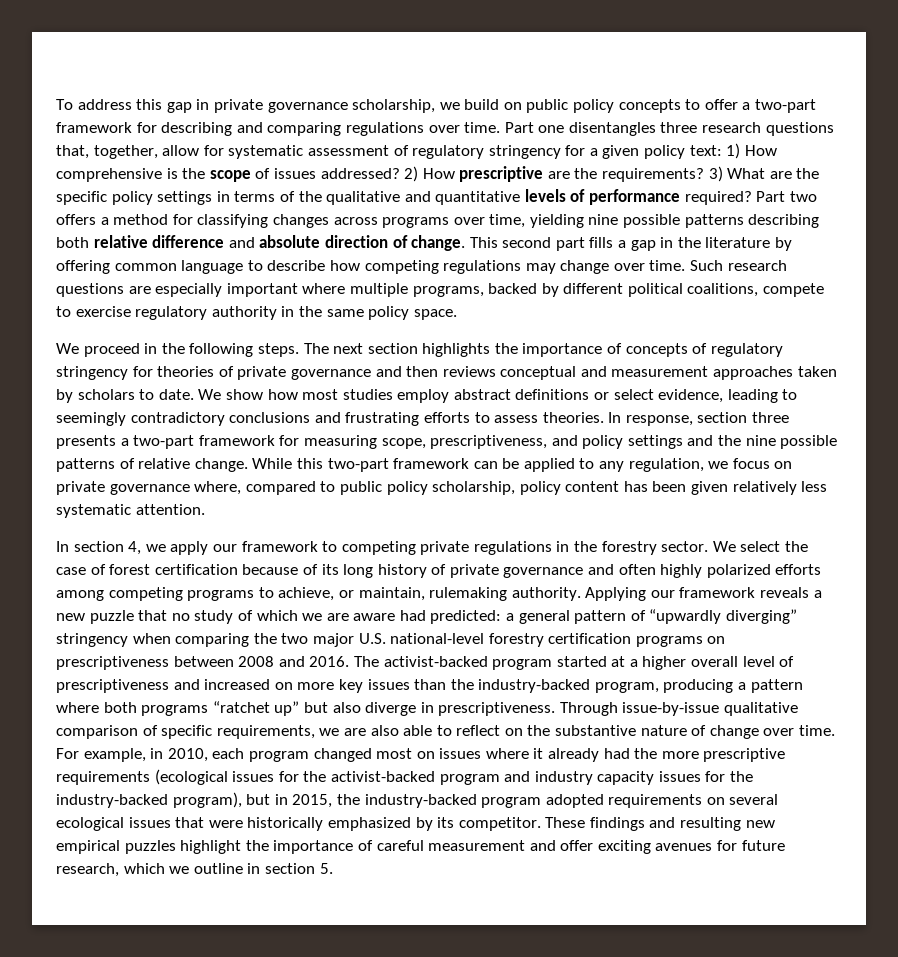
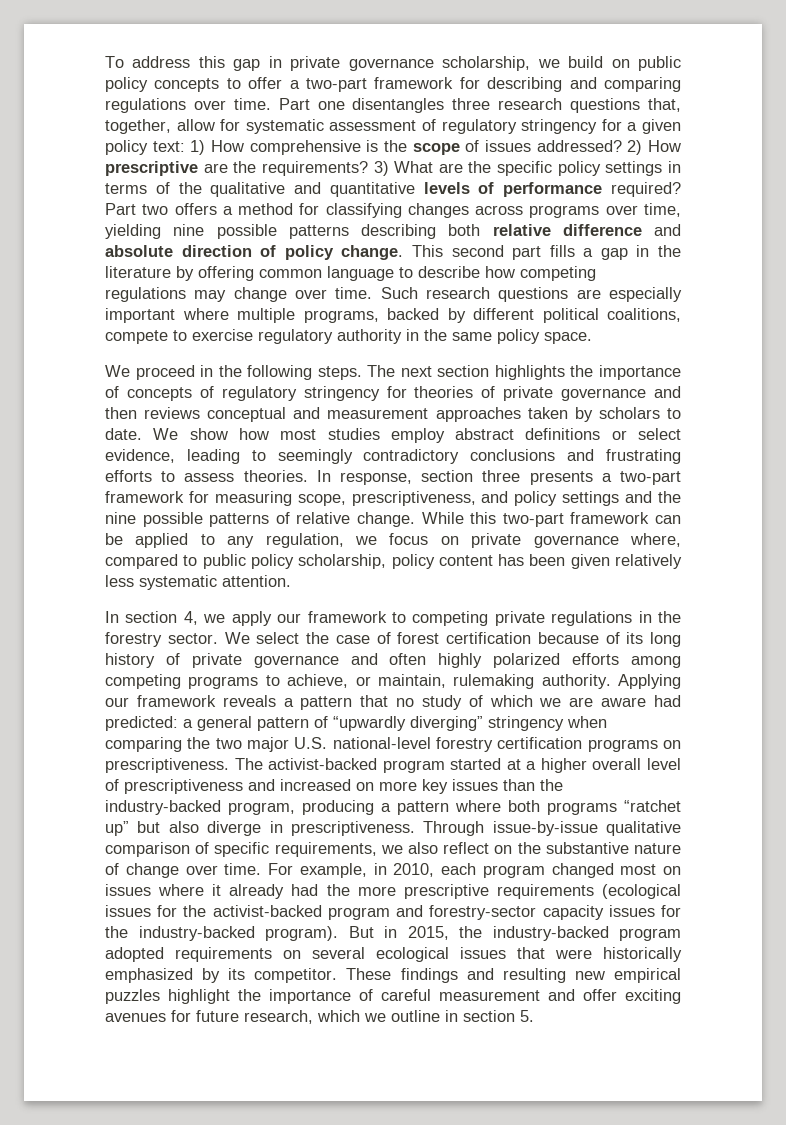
(408, 241) none -> [284,245,334,260] policy
[56,610,134,624] new puzzle -> [300,696,353,710] pattern
[56,656,350,670] prescriptiveness between 2008 and 2016. -> [105,758,229,773] prescriptiveness.
[343,725,452,736] are also able to -> [408,842,438,854] also
[534,771,593,785] industry -> [429,905,537,920] forestry-sector
[172,792,271,808] program), but -> [265,926,374,941] program). But

